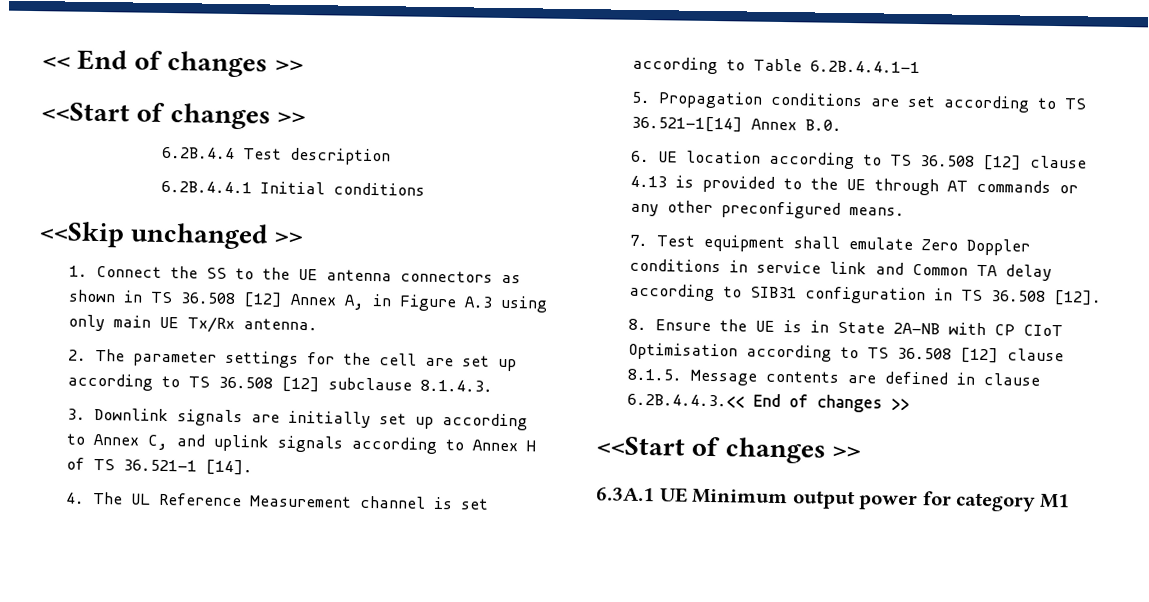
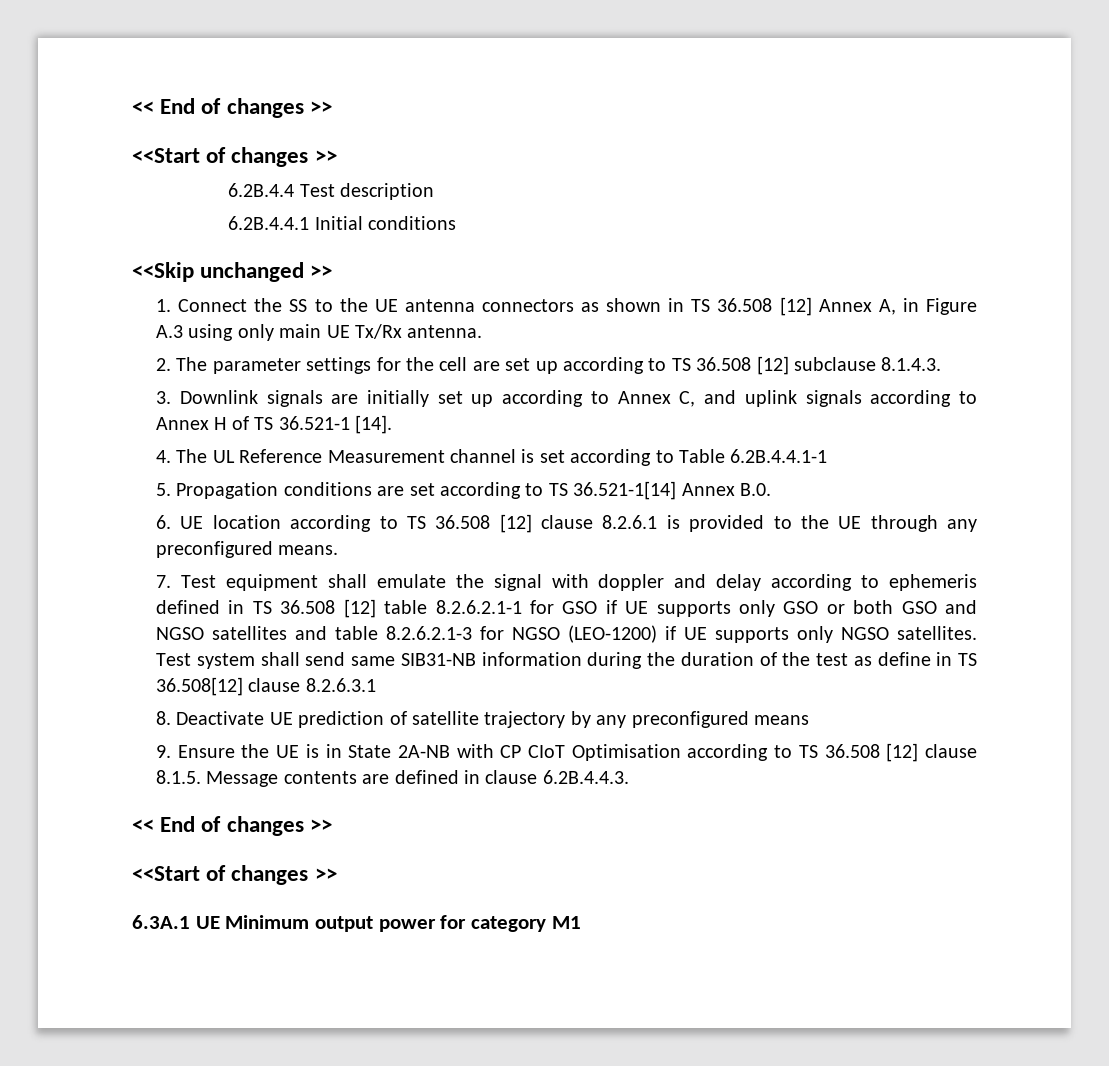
[630,175,668,188] 4.13 -> [602,515,658,529] 8.2.6.1
[947,179,1079,194] [630,200,714,217] AT commands or any other -> [946,519,977,532] any
[921,238,1031,256] [629,258,999,277] Zero Doppler conditions in service link and Common TA -> [455,574,707,591] the signal with doppler and
[750,286,1103,306] [628,318,648,331] SIB31 configuration in TS 36.508 [12]. // 8. -> [889,574,978,591] [156,599,978,618] [156,625,977,643] [156,652,977,669] [156,677,376,696] [156,711,810,728] [156,745,172,758] ephemeris defined in TS 36.508 [12] table 8.2.6.2.1-1 for GSO if UE supports only GSO or both GSO and NGSO satellites and table 8.2.6.2.1-3 for NGSO (LEO-1200) if UE supports only NGSO satellites. Test system shall send same SIB31-NB information during the duration of the test as define in TS 36.508[12] clause 8.2.6.3.1 // 8. Deactivate UE prediction of satellite trajectory by any preconfigured means // 9.
[627,393,746,409] 6.2B.4.4.3.<< -> [542,770,629,784] [132,819,154,832] 6.2B.4.4.3. // <<

